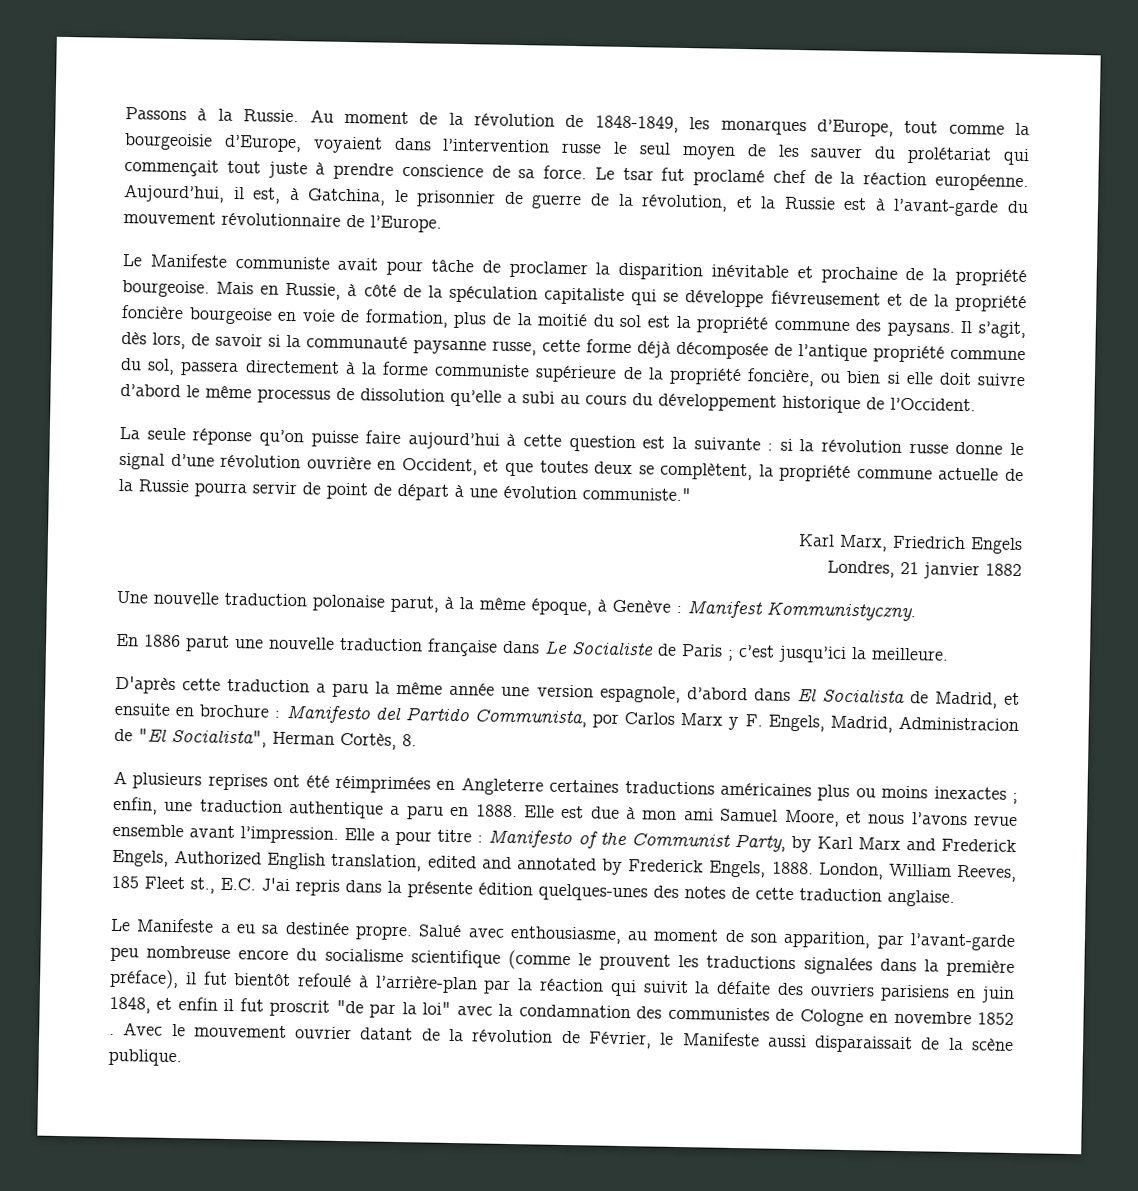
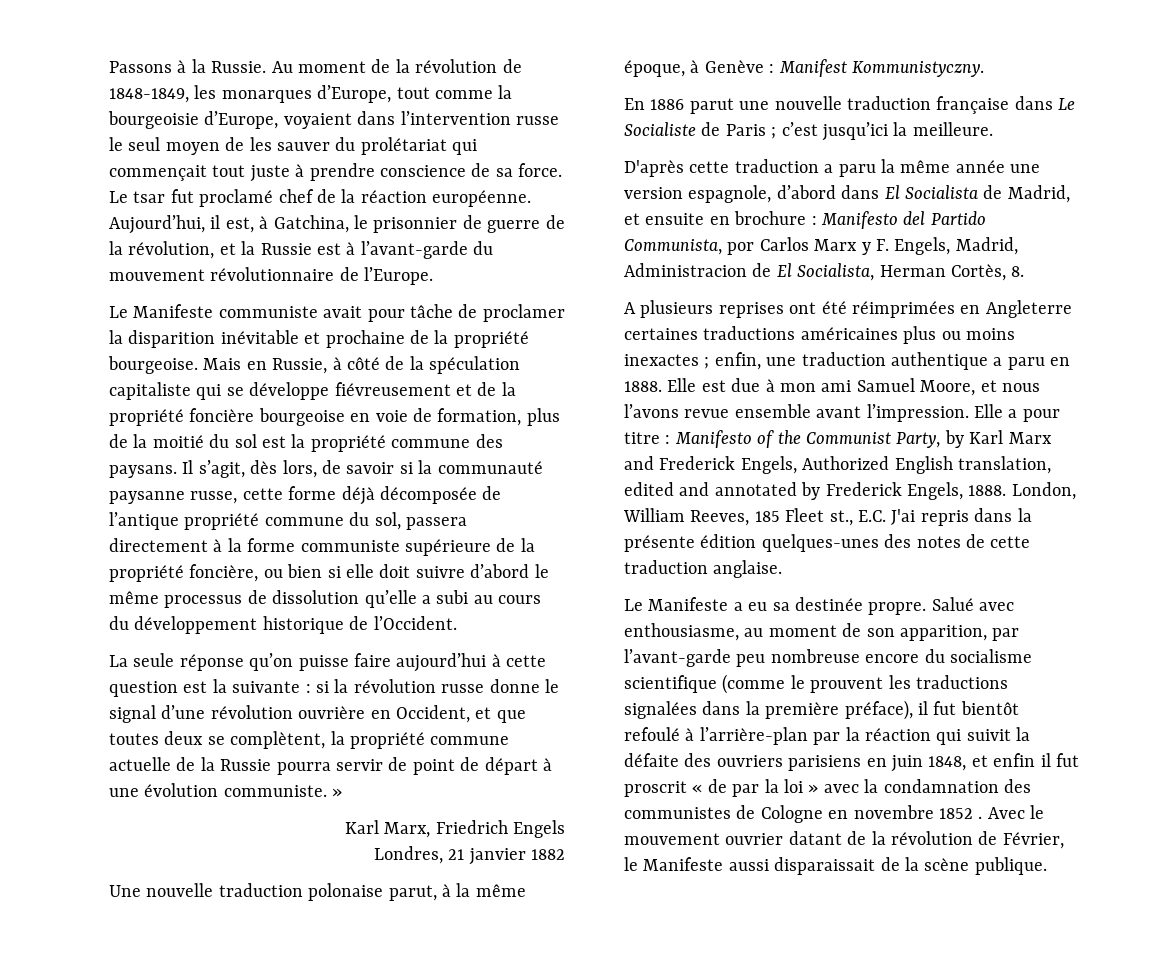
[582,486,691,502] communiste." -> [223,785,343,797] communiste. »
[138,728,267,748] "El Socialista", -> [776,263,875,281] El Socialista,
[335,999,452,1018] "de par la loi" -> [692,779,819,797] « de par la loi »

